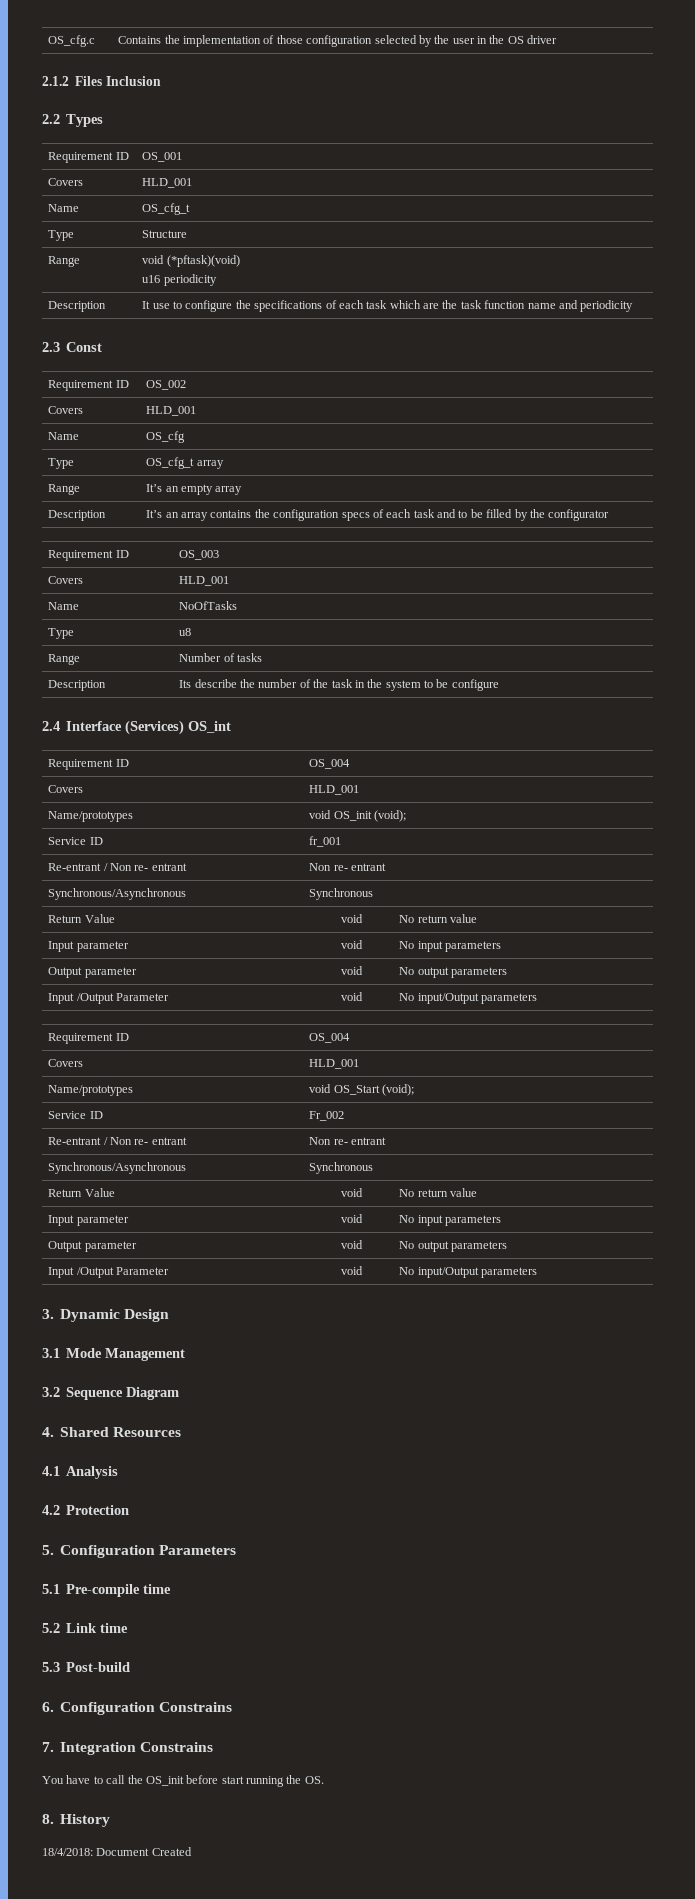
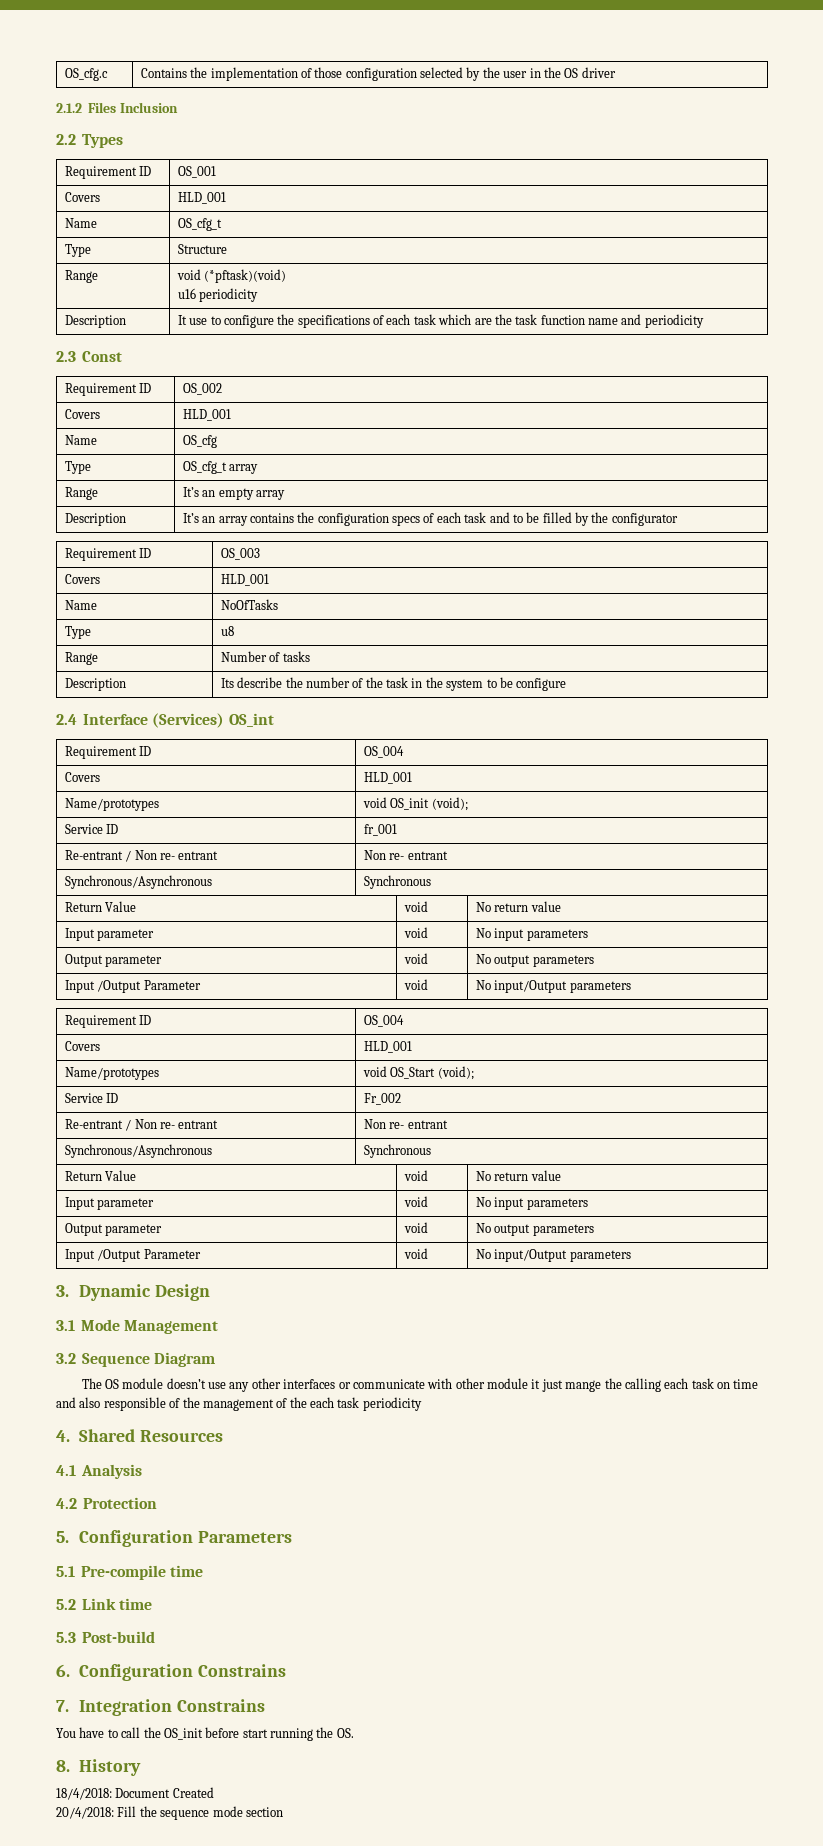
(180, 1393) none -> [81,1378,759,1392] [56,1397,422,1411] // The OS module doesn’t use any other interfaces or communicate with other module it just mange the calling each task on time and also responsible of the management of the each task periodicity
(192, 1851) none -> [56,1806,283,1820] // 20/4/2018: Fill the sequence mode section

